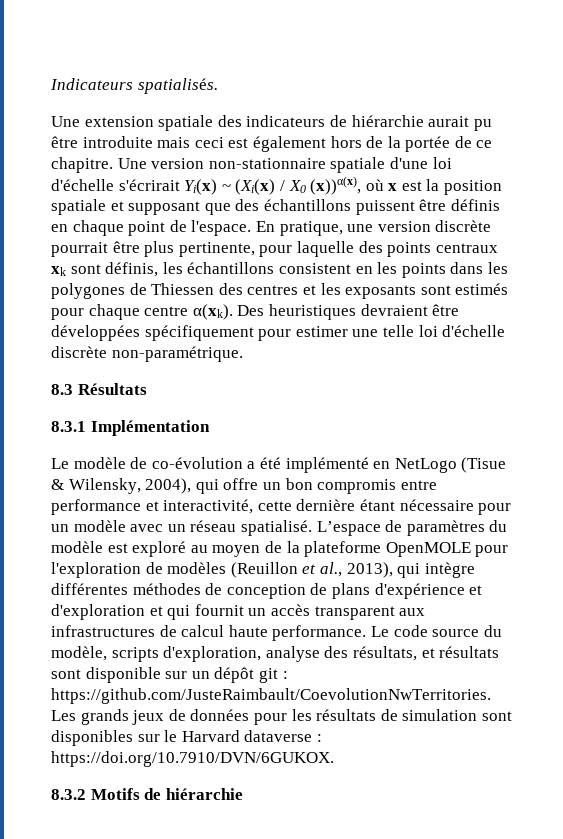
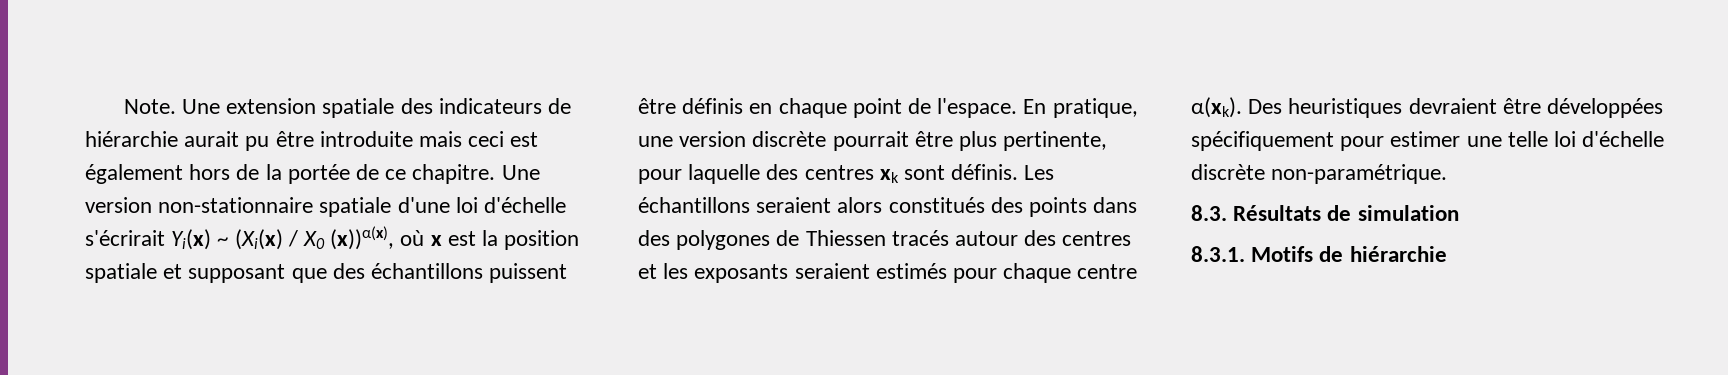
[50,78,218,94] Indicateurs spatialisés. // -> [123,99,176,114] Note.
[387,242,498,257] [51,262,398,277] points centraux xk sont définis, les échantillons consistent en les -> [804,164,1055,183] [638,197,1023,213] centres xk sont définis. Les échantillons seraient alors constitués des
[487,262,508,274] les -> [638,230,670,246] des
(215, 289) none -> [891,230,1019,246] tracés autour
[420,285,451,295] sont -> [794,263,870,279] seraient
[51,384,73,395] 8.3 -> [1191,205,1227,221] 8.3.
[51,420,210,436] [51,457,507,473] [51,478,437,494] [51,499,512,515] [51,520,508,536] [51,541,509,557] [51,562,475,578] [51,583,483,599] [51,604,426,620] [51,625,502,641] [51,646,500,662] [51,667,288,683] [51,688,491,704] [51,709,512,725] [51,730,322,746] [51,751,334,767] [51,789,86,800] // 8.3.1 Implémentation // Le modèle de co-évolution a été implémenté en NetLogo (Tisue & Wilensky, 2004), qui offre un bon compromis entre performance et interactivité, cette dernière étant nécessaire pour un modèle avec un réseau spatialisé. L’espace de paramètres du modèle est exploré au moyen de la plateforme OpenMOLE pour l'exploration de modèles (Reuillon et al., 2013), qui intègre différentes méthodes de conception de plans d'expérience et d'exploration et qui fournit un accès transparent aux infrastructures de calcul haute performance. Le code source du modèle, scripts d'exploration, analyse des résultats, et résultats sont disponible sur un dépôt git : https://github.com/JusteRaimbault/CoevolutionNwTerritories. Les grands jeux de données pour les résultats de simulation sont disponibles sur le Harvard dataverse : https://doi.org/10.7910/DVN/6GUKOX. // 8.3.2 -> [1327,205,1459,221] [1191,246,1245,262] de simulation // 8.3.1.

